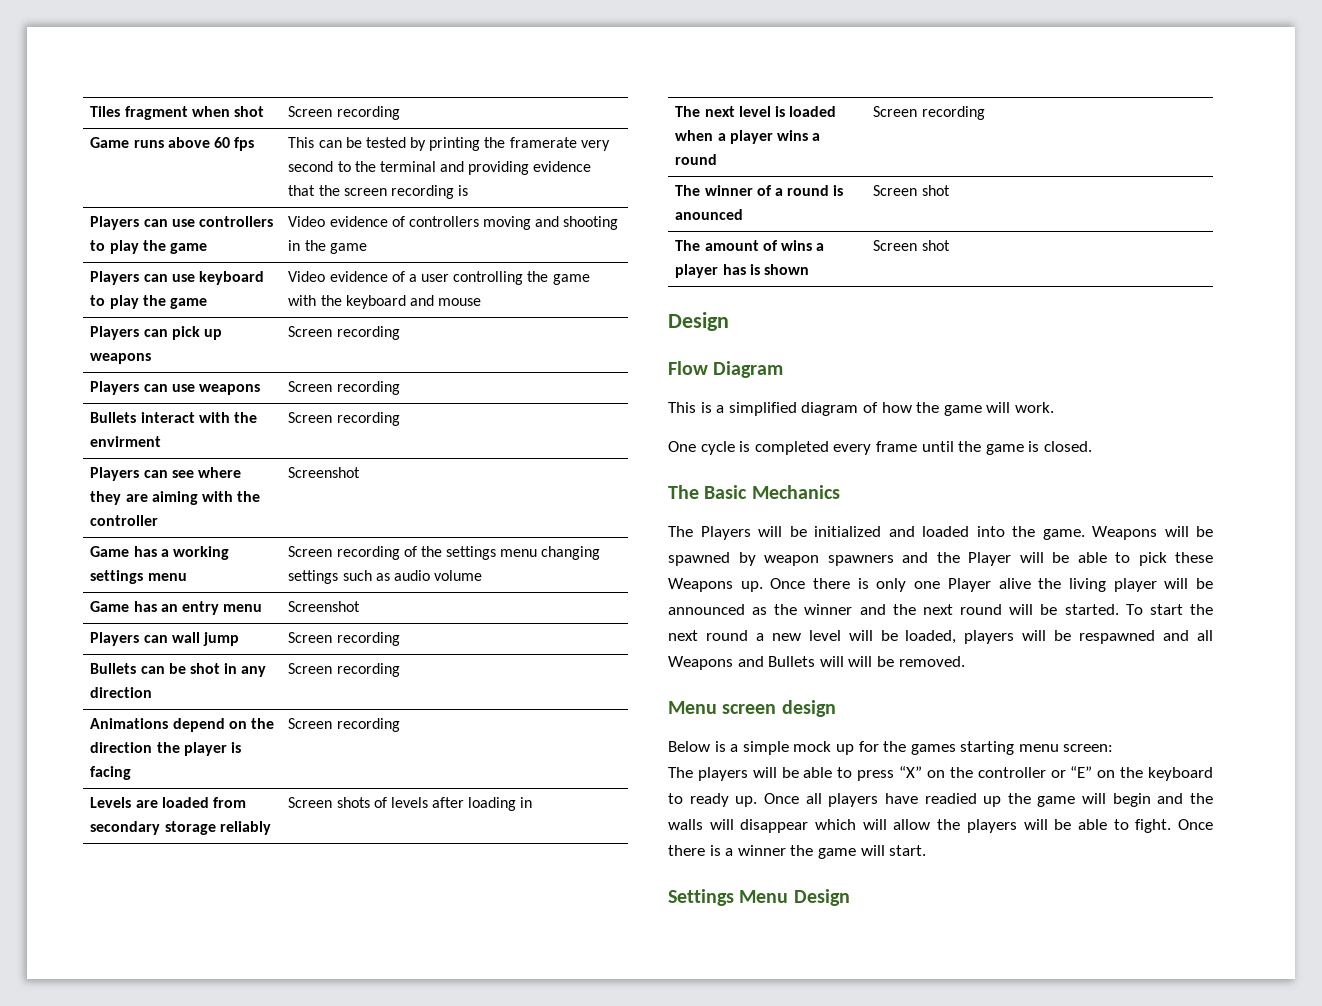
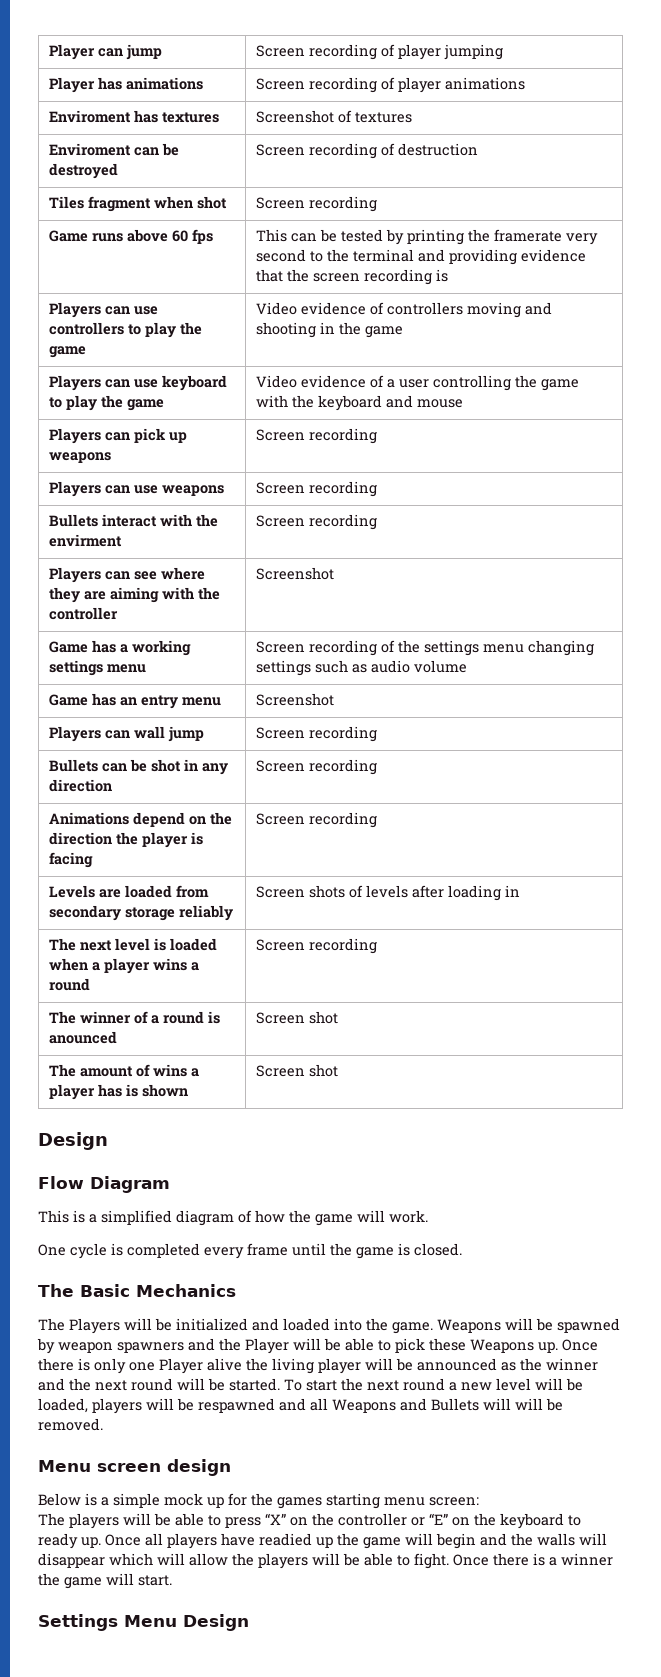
(90, 111) none -> [48,44,162,60] [255,44,503,60] [48,77,203,93] [255,77,525,93] [48,110,219,123] [255,110,412,123] [48,143,179,156] [48,163,118,179] [255,143,478,159] Player can jump | Screen recording of player jumping // Player has animations | Screen recording of player animations // Enviroment has textures | Screenshot of textures // Enviroment can be destroyed | Screen recording of destruction //

